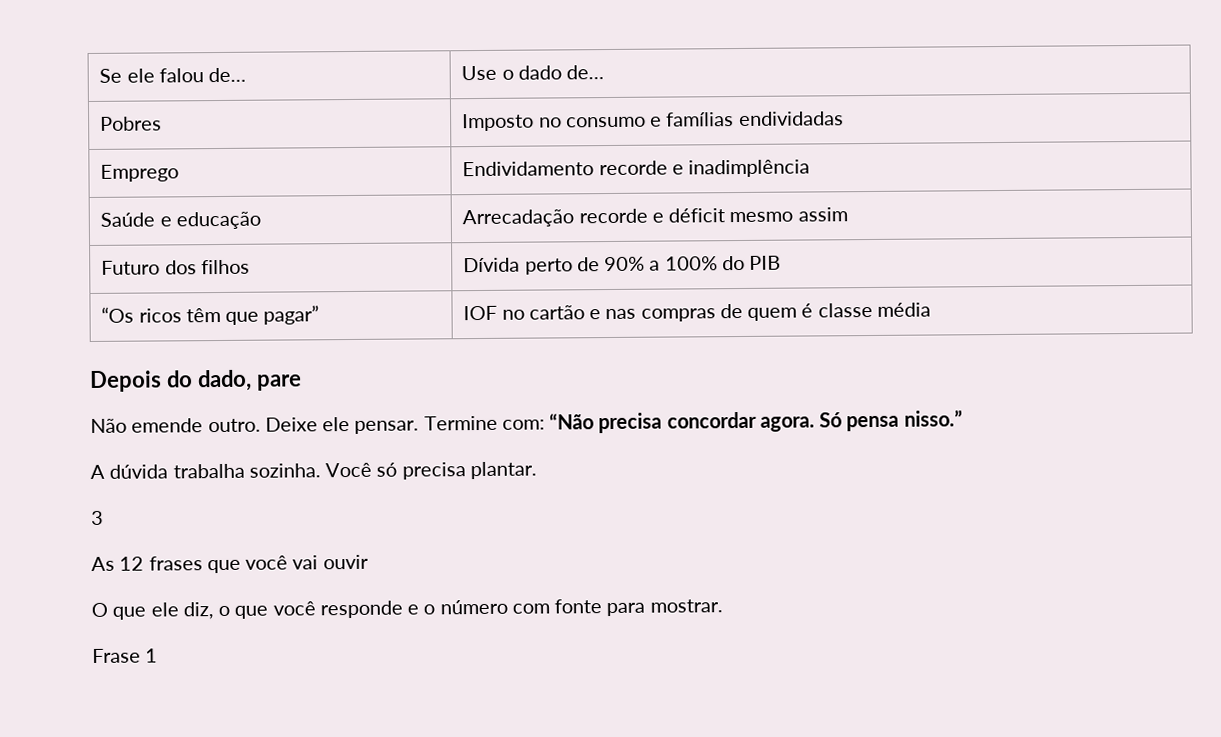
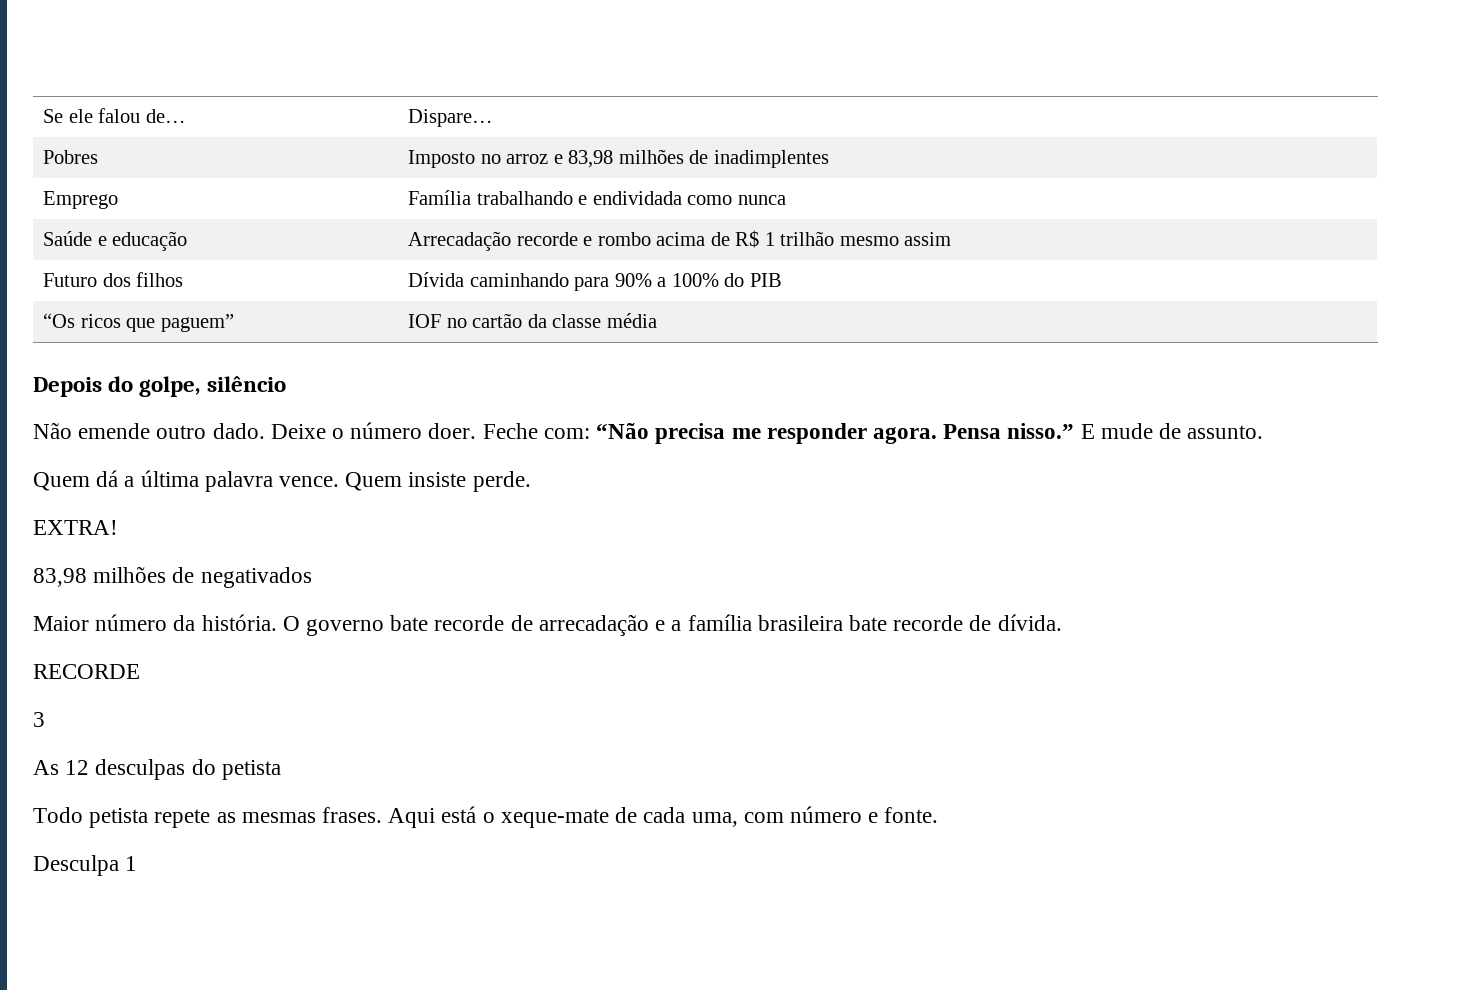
[461,65,605,81] Use o dado de… -> [408,109,494,127] Dispare…
[565,111,844,128] [100,164,180,182] [462,159,811,178] consumo e famílias endividadas // Emprego | Endividamento recorde e inadimplência -> [506,149,829,168] [43,191,119,209] [408,190,786,205] arroz e 83,98 milhões de inadimplentes // Emprego | Família trabalhando e endividada como nunca
[668,208,726,223] déficit -> [597,230,835,248] rombo acima de R$ 1 trilhão
[524,257,600,275] perto de -> [469,273,610,291] caminhando para
[185,305,320,325] têm que pagar” -> [126,314,234,332] que paguem”
[589,303,814,322] e nas compras de quem é -> [527,314,547,328] da
[197,369,302,392] dado, pare -> [139,376,286,397] golpe, silêncio
[207,409,963,434] [90,461,537,480] [91,510,104,525] [91,554,369,574] [91,599,723,620] [92,648,141,663] outro. Deixe ele pensar. Termine com: “Não precisa concordar agora. Só pensa nisso.” // A dúvida trabalha sozinha. Você só precisa plantar. // 3 // As 12 frases que você vai ouvir // O que ele diz, o que você responde e o número com fonte para mostrar. // Frase -> [156,422,1264,444] [33,470,531,492] [33,520,118,535] [33,566,312,588] [33,614,1062,636] [33,664,140,679] [33,712,45,727] [33,759,281,780] [33,806,939,828] [33,855,119,876] outro dado. Deixe o número doer. Feche com: “Não precisa me responder agora. Pensa nisso.” E mude de assunto. // Quem dá a última palavra vence. Quem insiste perde. // EXTRA! // 83,98 milhões de negativados // Maior número da história. O governo bate recorde de arrecadação e a família brasileira bate recorde de dívida. // RECORDE // 3 // As 12 desculpas do petista // Todo petista repete as mesmas frases. Aqui está o xeque-mate de cada uma, com número e fonte. // Desculpa

